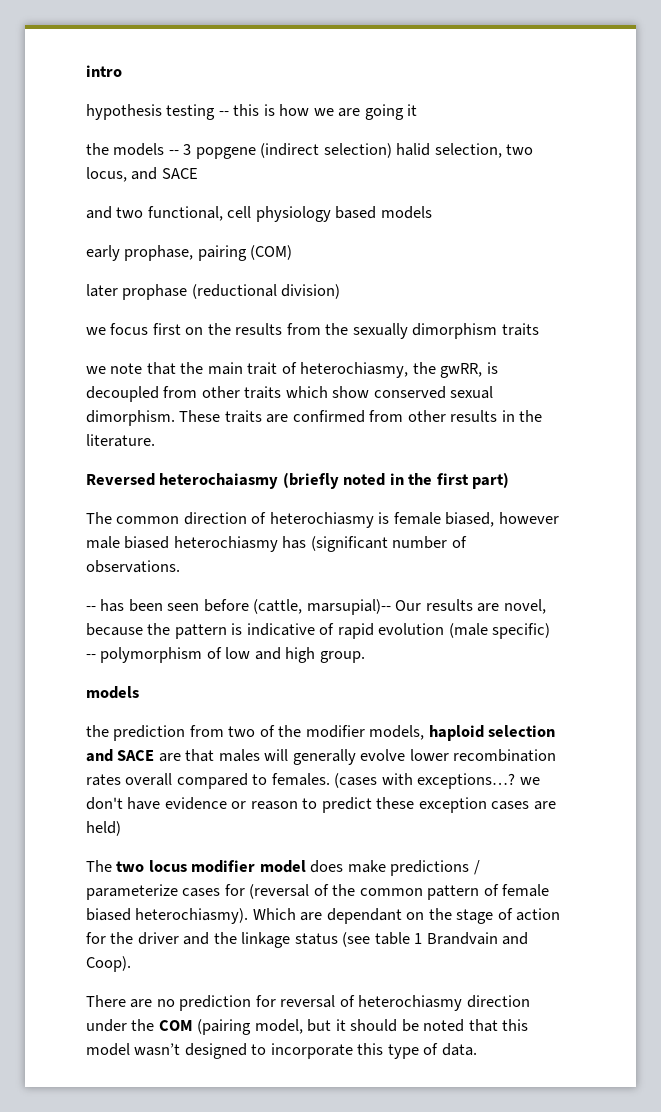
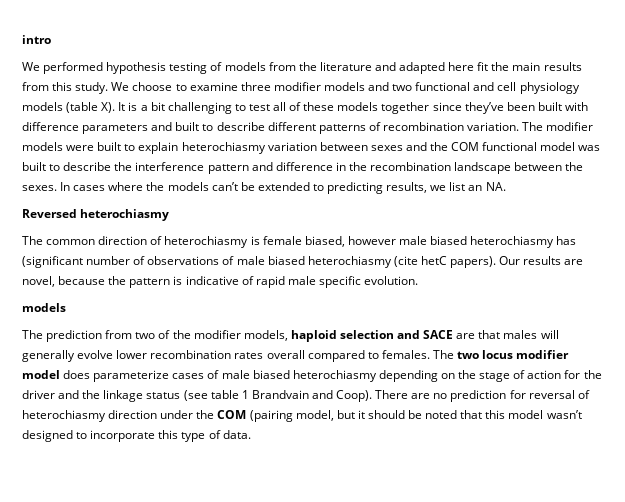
[86,104,418,120] [86,143,534,159] [86,167,198,182] [86,206,432,222] [86,245,293,261] [86,284,341,300] [86,323,539,339] [86,362,498,378] [86,386,494,402] [86,410,543,426] [86,434,155,447] [86,472,510,489] hypothesis testing -- this is how we are going it // the models -- 3 popgene (indirect selection) halid selection, two locus, and SACE // and two functional, cell physiology based models // early prophase, pairing (COM) // later prophase (reductional division) // we focus first on the results from the sexually dimorphism traits // we note that the main trait of heterochiasmy, the gwRR, is decoupled from other traits which show conserved sexual dimorphism. These traits are confirmed from other results in the literature. // Reversed heterochaiasmy (briefly noted in the first part) -> [22,62,582,74] [22,82,580,94] [22,102,588,114] [22,122,594,134] [22,142,601,154] [22,162,584,174] [22,182,506,194] [22,209,170,221] We performed hypothesis testing of models from the literature and adapted here fit the main results from this study. We choose to examine three modifier models and two functional and cell physiology models (table X). It is a bit challenging to test all of these models together since they’ve been built with difference parameters and built to describe different patterns of recombination variation. The modifier models were built to explain heterochiasmy variation between sexes and the COM functional model was built to describe the interference pattern and difference in the recombination landscape between the sexes. In cases where the models can’t be extended to predicting results, we list an NA. // Reversed heterochiasmy
[86,560,180,573] [86,599,391,615] observations. // -- has been seen before (cattle, marsupial)-- -> [147,256,497,268] observations of male biased heterochiasmy (cite hetC papers).
[378,623,551,639] [86,647,365,663] [86,686,139,699] [86,725,109,737] evolution (male specific) -- polymorphism of low and high group. // models // the -> [287,276,419,288] [22,303,66,312] [22,330,43,339] male specific evolution. // models // The
[334,773,540,789] [86,797,556,813] [86,821,121,836] (cases with exceptions…? we don't have evidence or reason to predict these exception cases are held) // -> (430, 354) none
[347,860,480,876] [86,884,550,900] [86,908,402,924] make predictions / parameterize cases for (reversal of the common pattern of female biased heterochiasmy). Which are dependant -> [93,370,438,382] parameterize cases of male biased heterochiasmy depending
(131, 964) // -> (373, 396) none

